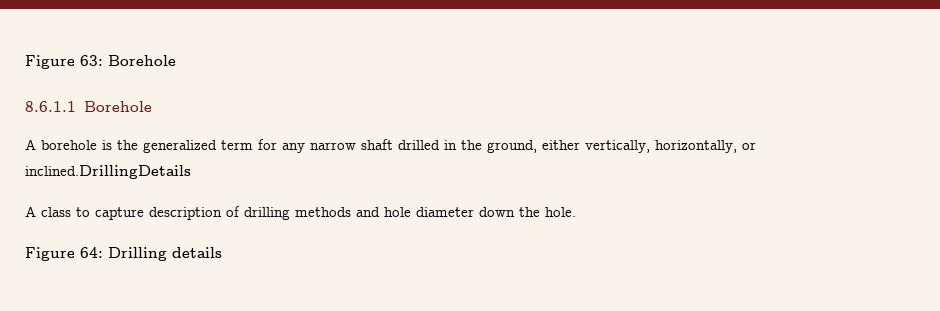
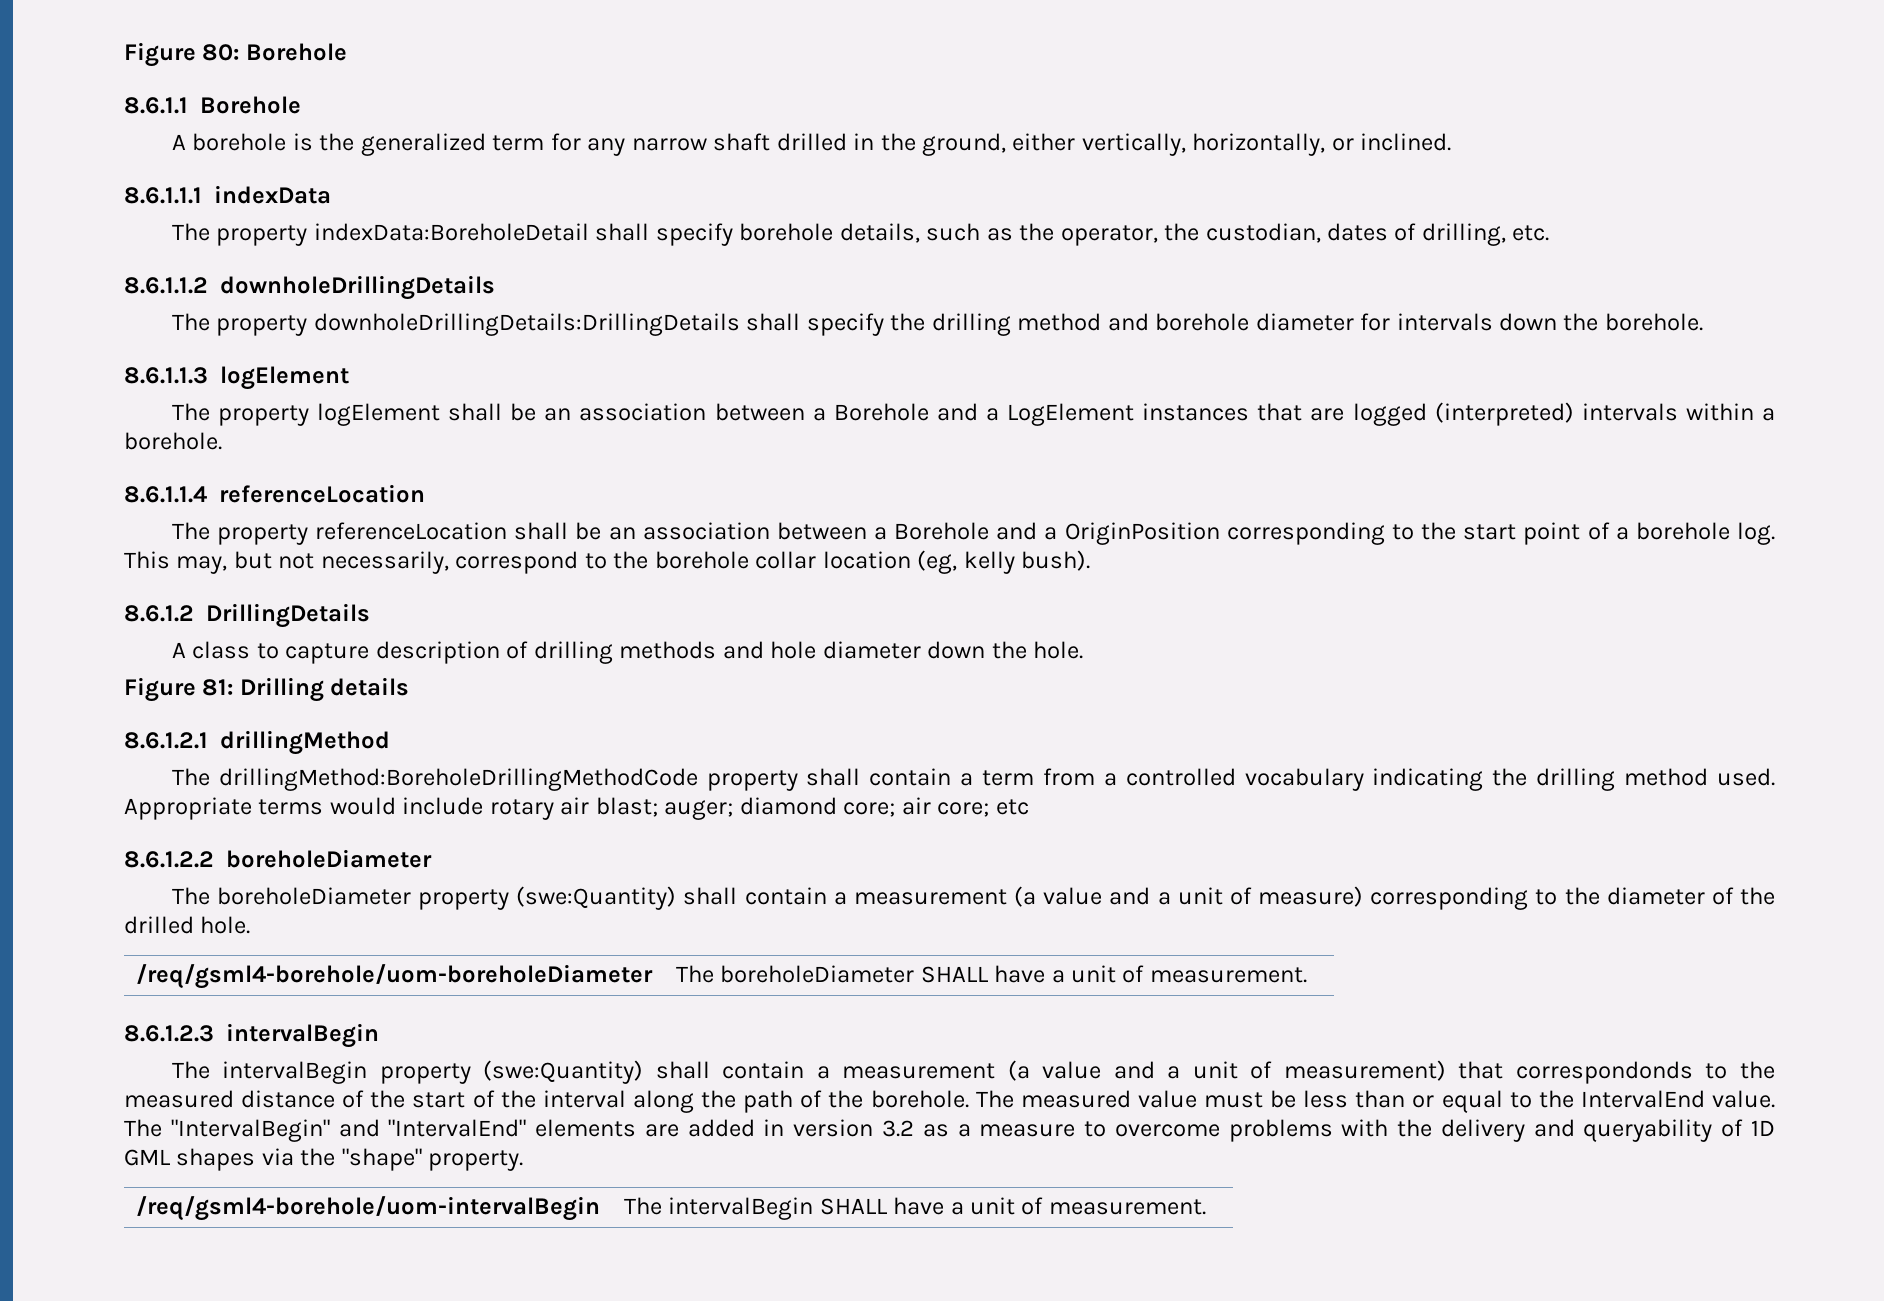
[25,55,103,69] Figure 63: -> [124,42,240,67] Figure 80:
[25,165,191,179] inclined.DrillingDetails -> [1360,133,1452,151] [124,185,331,204] [171,223,1550,246] [124,275,495,300] [171,313,1703,336] [124,366,349,390] [171,402,1775,426] [124,432,222,450] [124,484,425,503] [171,522,1776,545] [124,550,1091,574] [124,603,370,628] inclined. // 8.6.1.1.1 indexData // The property indexData:BoreholeDetail shall specify borehole details, such as the operator, the custodian, dates of drilling, etc. // 8.6.1.1.2 downholeDrillingDetails // The property downholeDrillingDetails:DrillingDetails shall specify the drilling method and borehole diameter for intervals down the borehole. // 8.6.1.1.3 logElement // The property logElement shall be an association between a Borehole and a LogElement instances that are logged (interpreted) intervals within a borehole. // 8.6.1.1.4 referenceLocation // The property referenceLocation shall be an association between a Borehole and a OriginPosition corresponding to the start point of a borehole log. This may, but not necessarily, correspond to the borehole collar location (eg, kelly bush). // 8.6.1.2 DrillingDetails
[80,247,103,258] 64: -> [202,679,234,696] 81:
(222, 252) none -> [124,730,390,755] [171,768,1775,791] [124,797,1029,820] [124,849,432,868] [171,886,1775,910] [124,916,251,934] [135,964,653,989] [675,965,1307,983] [124,1023,379,1048] [171,1060,1775,1084] [124,1090,1775,1113] [124,1119,1775,1142] [124,1148,524,1171] [135,1196,600,1221] [623,1197,1206,1220] // 8.6.1.2.1 drillingMethod // The drillingMethod:BoreholeDrillingMethodCode property shall contain a term from a controlled vocabulary indicating the drilling method used. Appropriate terms would include rotary air blast; auger; diamond core; air core; etc // 8.6.1.2.2 boreholeDiameter // The boreholeDiameter property (swe:Quantity) shall contain a measurement (a value and a unit of measure) corresponding to the diameter of the drilled hole. // /req/gsml4-borehole/uom-boreholeDiameter | The boreholeDiameter SHALL have a unit of measurement. // 8.6.1.2.3 intervalBegin // The intervalBegin property (swe:Quantity) shall contain a measurement (a value and a unit of measurement) that correspondonds to the measured distance of the start of the interval along the path of the borehole. The measured value must be less than or equal to the IntervalEnd value. The "IntervalBegin" and "IntervalEnd" elements are added in version 3.2 as a measure to overcome problems with the delivery and queryability of 1D GML shapes via the "shape" property. // /req/gsml4-borehole/uom-intervalBegin | The intervalBegin SHALL have a unit of measurement.

